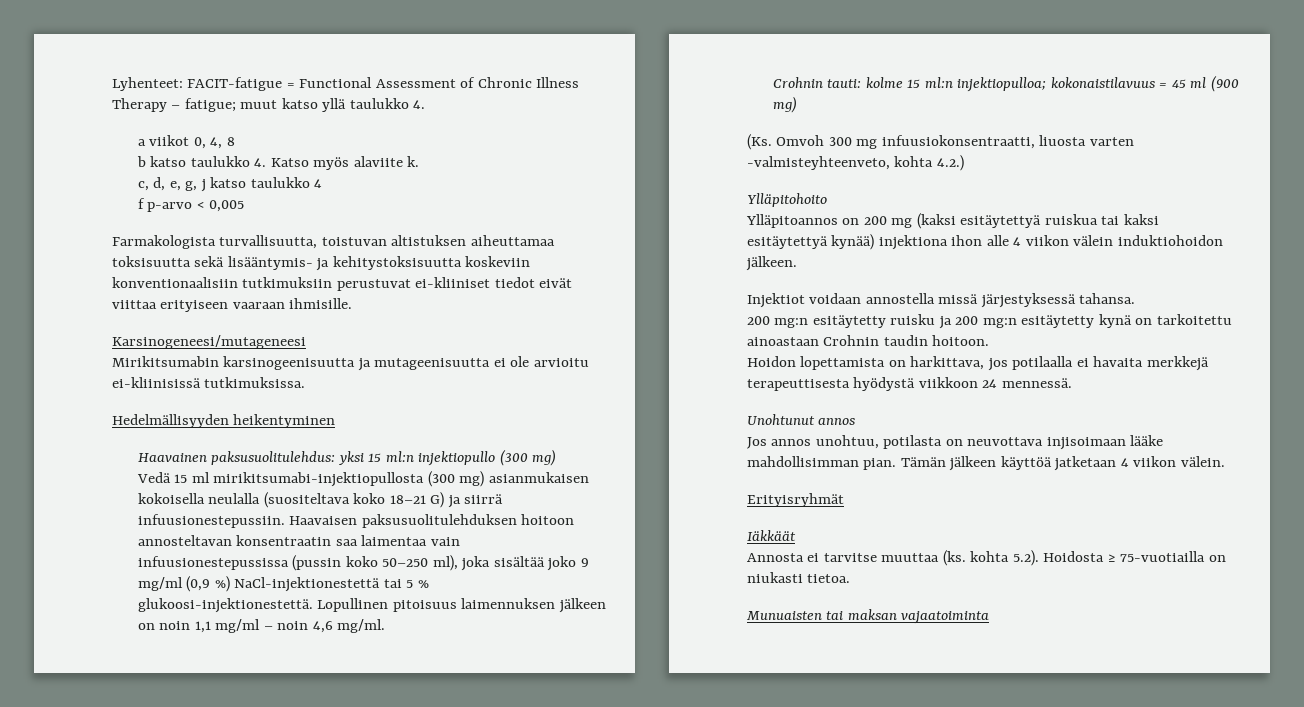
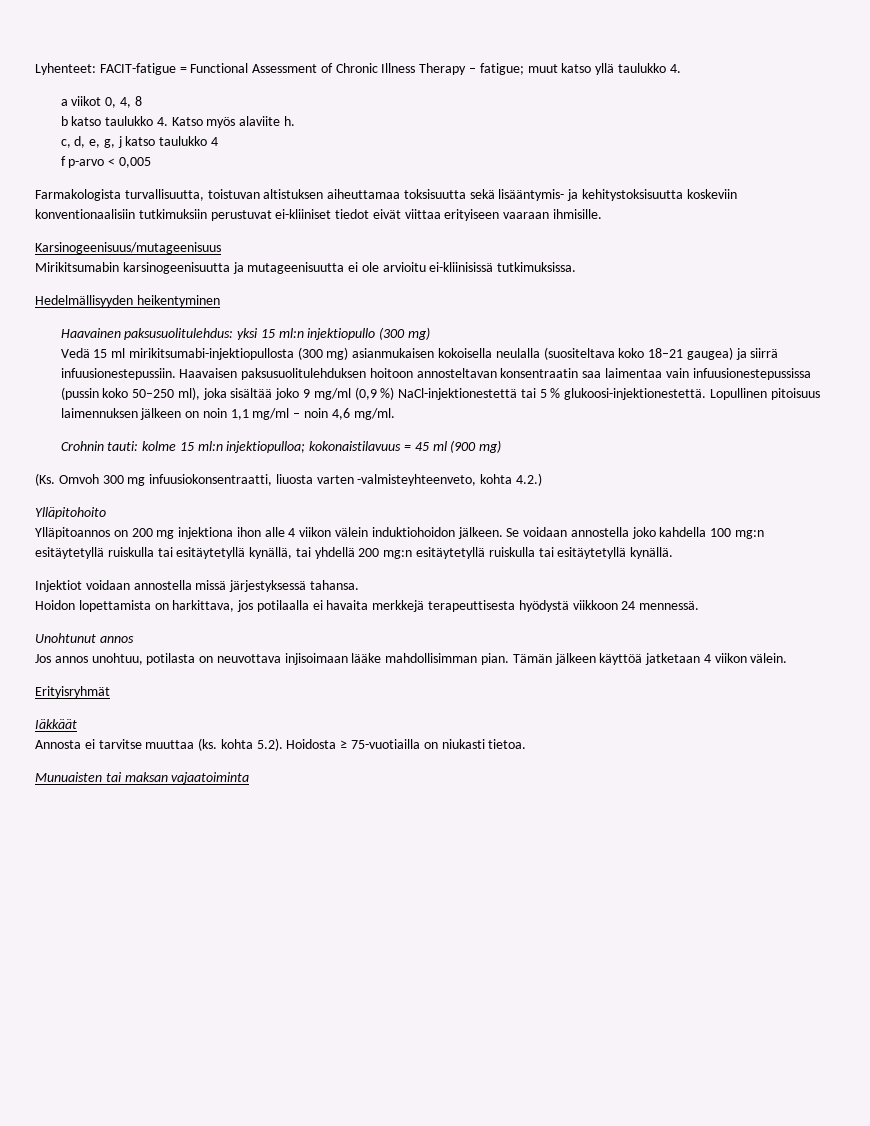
[407,156,420,167] k. -> [283,116,295,126] h.
[112,335,306,349] Karsinogeneesi/mutageneesi -> [35,242,221,254] Karsinogeenisuus/mutageenisuus
[430,492,445,508] G) -> [686,347,733,360] gaugea)
[916,213,1159,229] [747,234,875,250] (kaksi esitäytettyä ruiskua tai kaksi esitäytettyä kynää) -> (175, 534) none
(797, 263) none -> [506,527,765,539] [35,547,674,559] Se voidaan annostella joko kahdella 100 mg:n esitäytetyllä ruiskulla tai esitäytetyllä kynällä, tai yhdellä 200 mg:n esitäytetyllä ruiskulla tai esitäytetyllä kynällä.
[747,314,1232,329] [747,335,990,346] // 200 mg:n esitäytetty ruisku ja 200 mg:n esitäytetty kynä on tarkoitettu ainoastaan Crohnin taudin hoitoon. -> (359, 585) none

